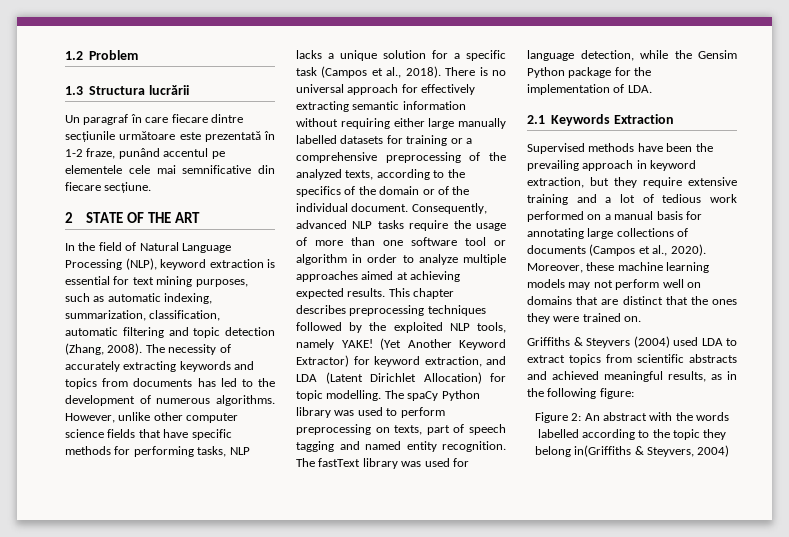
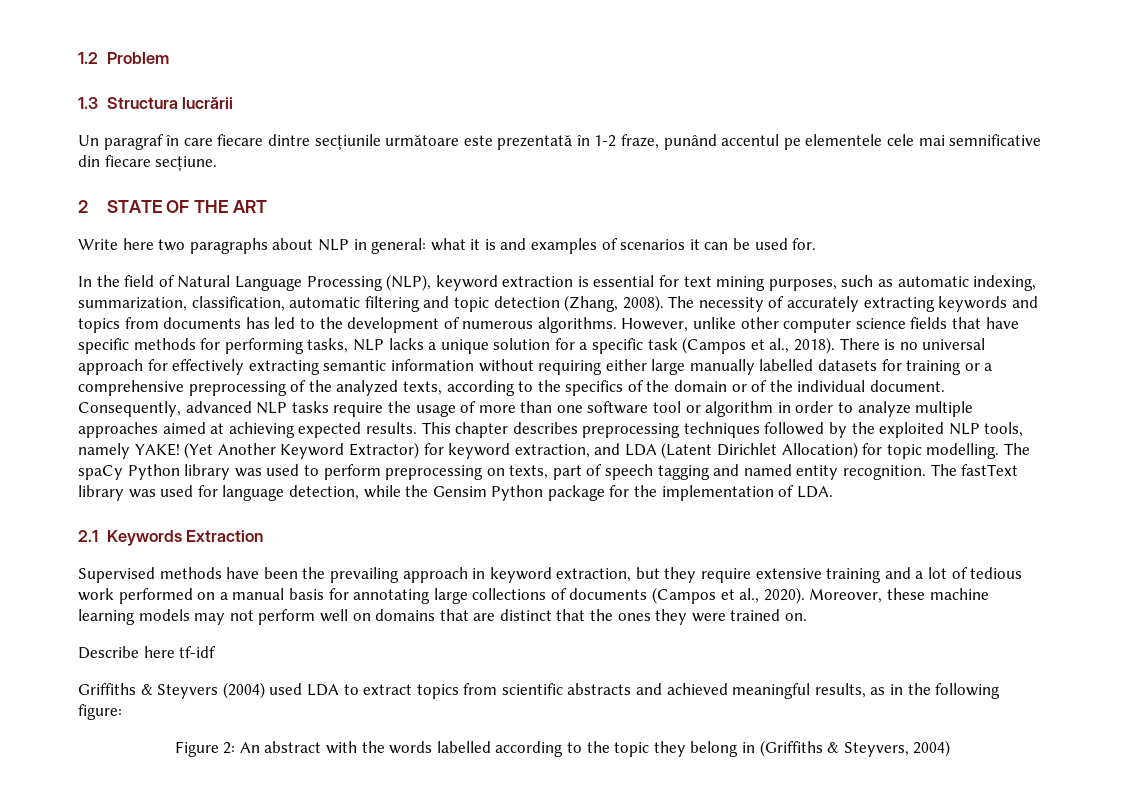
(200, 217) none -> [78,238,817,254] // Write here two paragraphs about NLP in general: what it is and examples of scenarios it can be used for.
(642, 319) none -> [78,646,217,659] // Describe here tf-idf
[574,445,632,457] in(Griffiths -> [741,740,823,757] in (Griffiths

